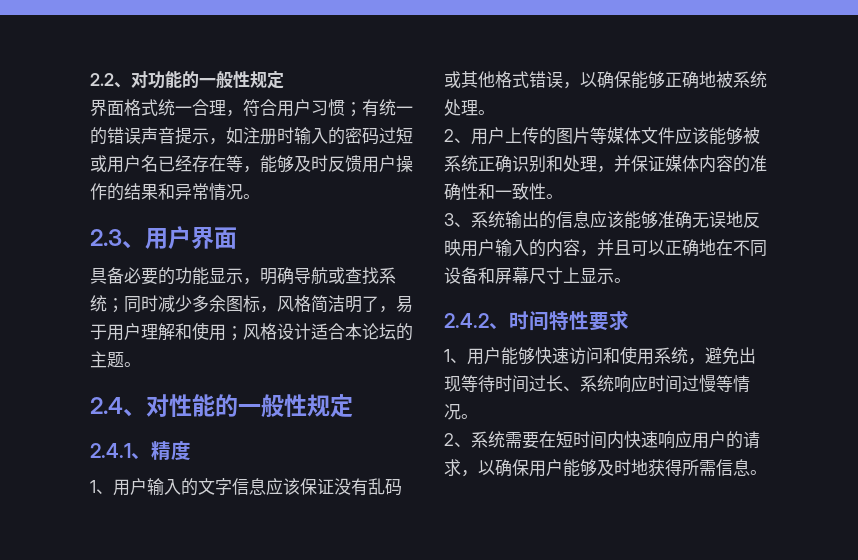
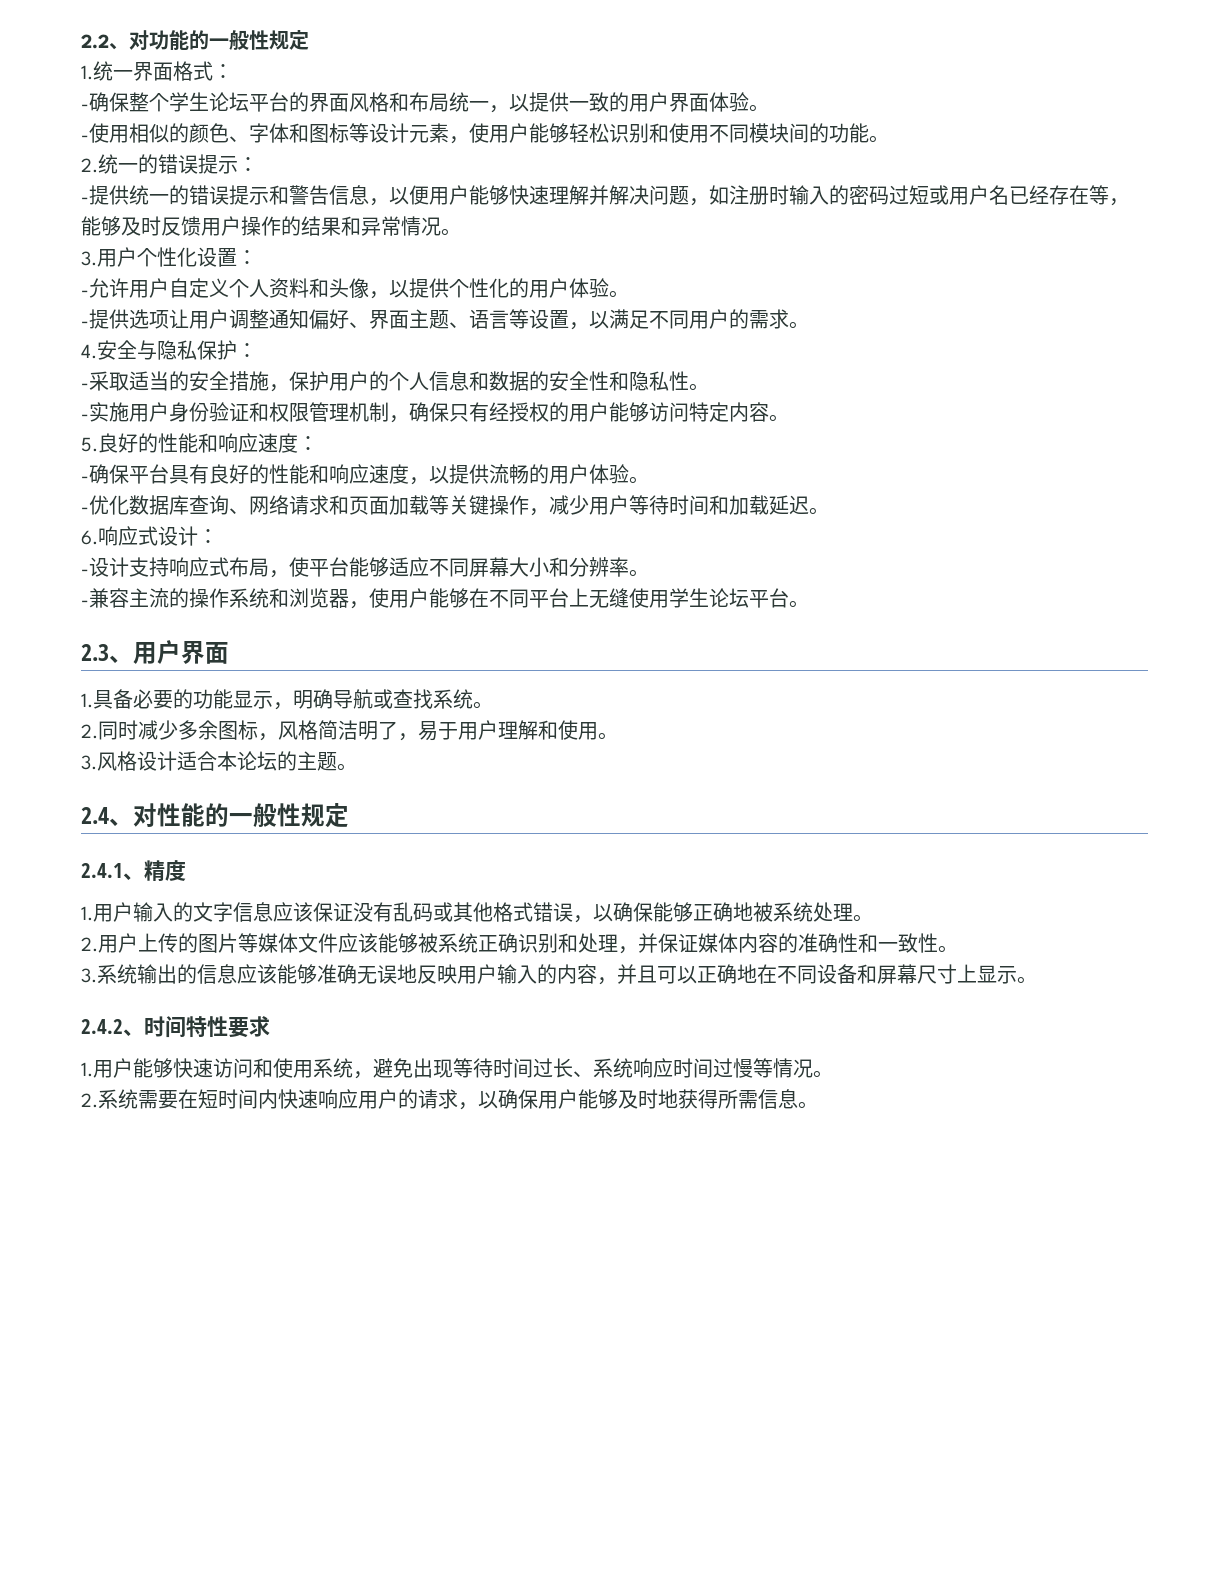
[90,99,413,117] [90,127,209,145] 界面格式统一合理，符合用户习惯；有统一的错误声音提示 -> [81,61,233,81] [81,92,769,113] [81,123,889,144] [81,154,258,174] [81,185,689,206] 1.统一界面格式： // -确保整个学生论坛平台的界面风格和布局统一，以提供一致的用户界面体验。 // -使用相似的颜色、字体和图标等设计元素，使用户能够轻松识别和使用不同模块间的功能。 // 2.统一的错误提示： // -提供统一的错误提示和警告信息，以便用户能够快速理解并解决问题
(260, 196) none -> [81,247,257,267] [81,278,629,299] [81,309,809,330] [81,340,257,360] [81,371,709,392] [81,402,789,423] [81,433,318,453] [81,464,649,485] [81,495,829,516] [81,526,218,546] [81,557,649,578] [81,588,809,609] // 3.用户个性化设置： // -允许用户自定义个人资料和头像，以提供个性化的用户体验。 // -提供选项让用户调整通知偏好、界面主题、语言等设置，以满足不同用户的需求。 // 4.安全与隐私保护： // -采取适当的安全措施，保护用户的个人信息和数据的安全性和隐私性。 // -实施用户身份验证和权限管理机制，确保只有经授权的用户能够访问特定内容。 // 5.良好的性能和响应速度： // -确保平台具有良好的性能和响应速度，以提供流畅的用户体验。 // -优化数据库查询、网络请求和页面加载等关键操作，减少用户等待时间和加载延迟。 // 6.响应式设计： // -设计支持响应式布局，使平台能够适应不同屏幕大小和分辨率。 // -兼容主流的操作系统和浏览器，使用户能够在不同平台上无缝使用学生论坛平台。
(237, 238) none -> [81,693,93,708] 1.
[107,298,124,313] ； -> [473,701,493,709] [81,724,98,739] 。 // 2.
[226,326,243,341] ； -> [598,732,618,740] [81,755,97,770] 。 // 3.
[90,480,113,494] 1、 -> [81,906,93,921] 1.
[444,129,471,143] 2、 -> [81,937,98,952] 2.
[444,213,471,227] 3、 -> [81,968,97,983] 3.
[444,349,467,363] 1、 -> [81,1062,93,1077] 1.
[444,433,471,447] 2、 -> [81,1093,98,1108] 2.

